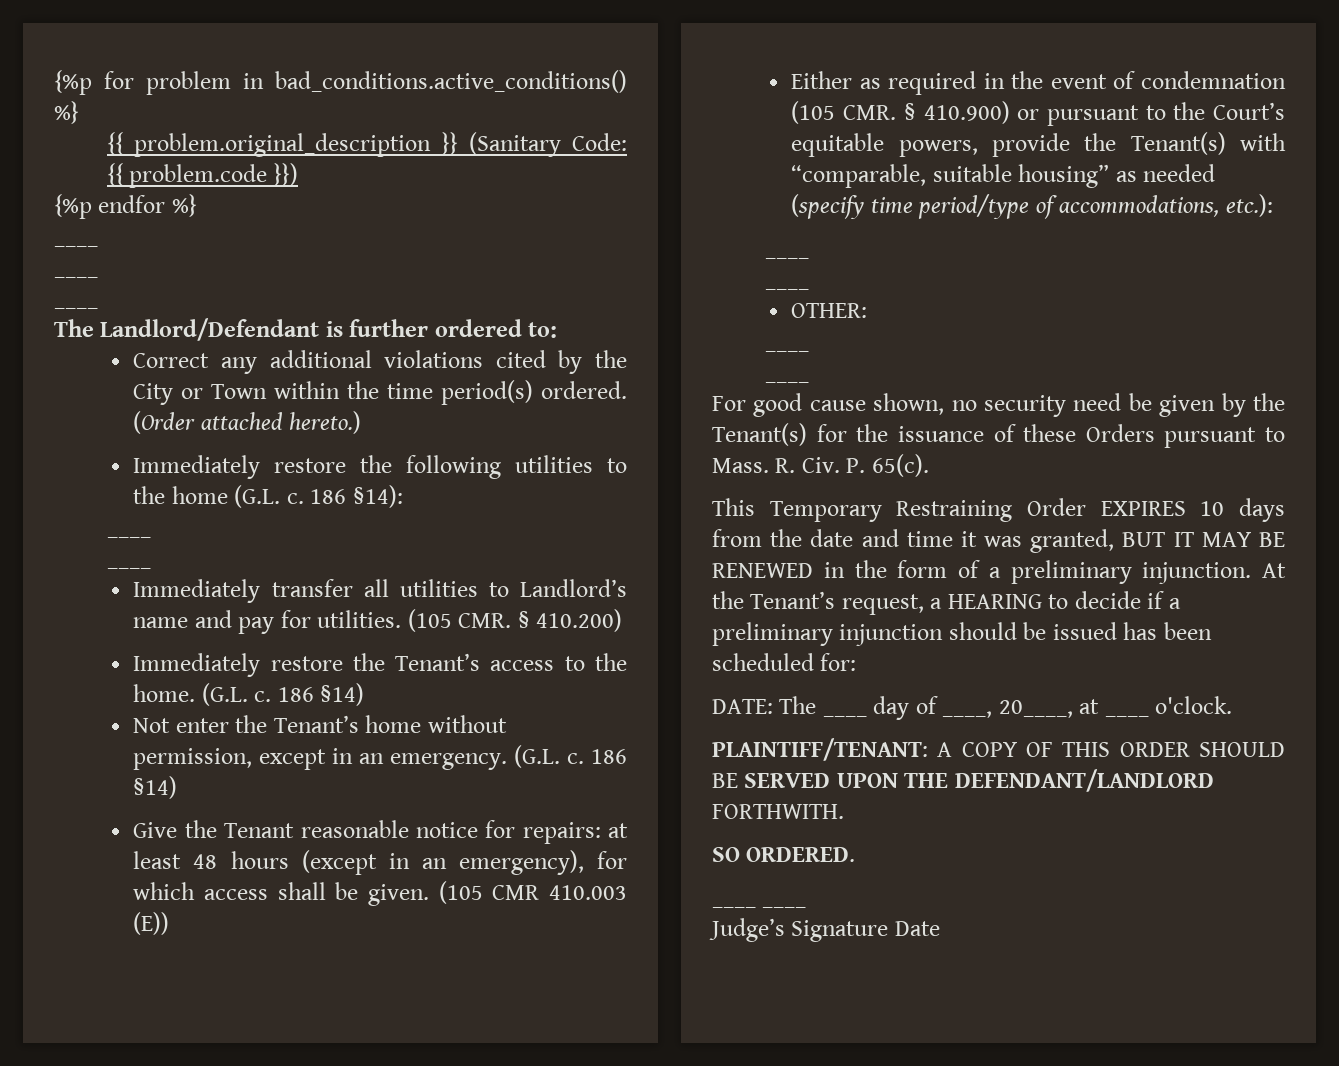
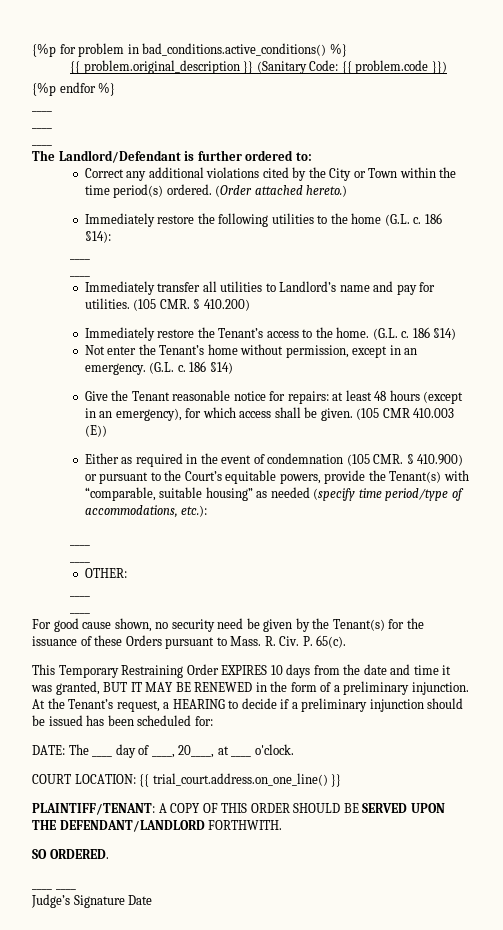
(1233, 705) none -> [32,773,342,787] // COURT LOCATION: {{ trial_court.address.on_one_line() }}

